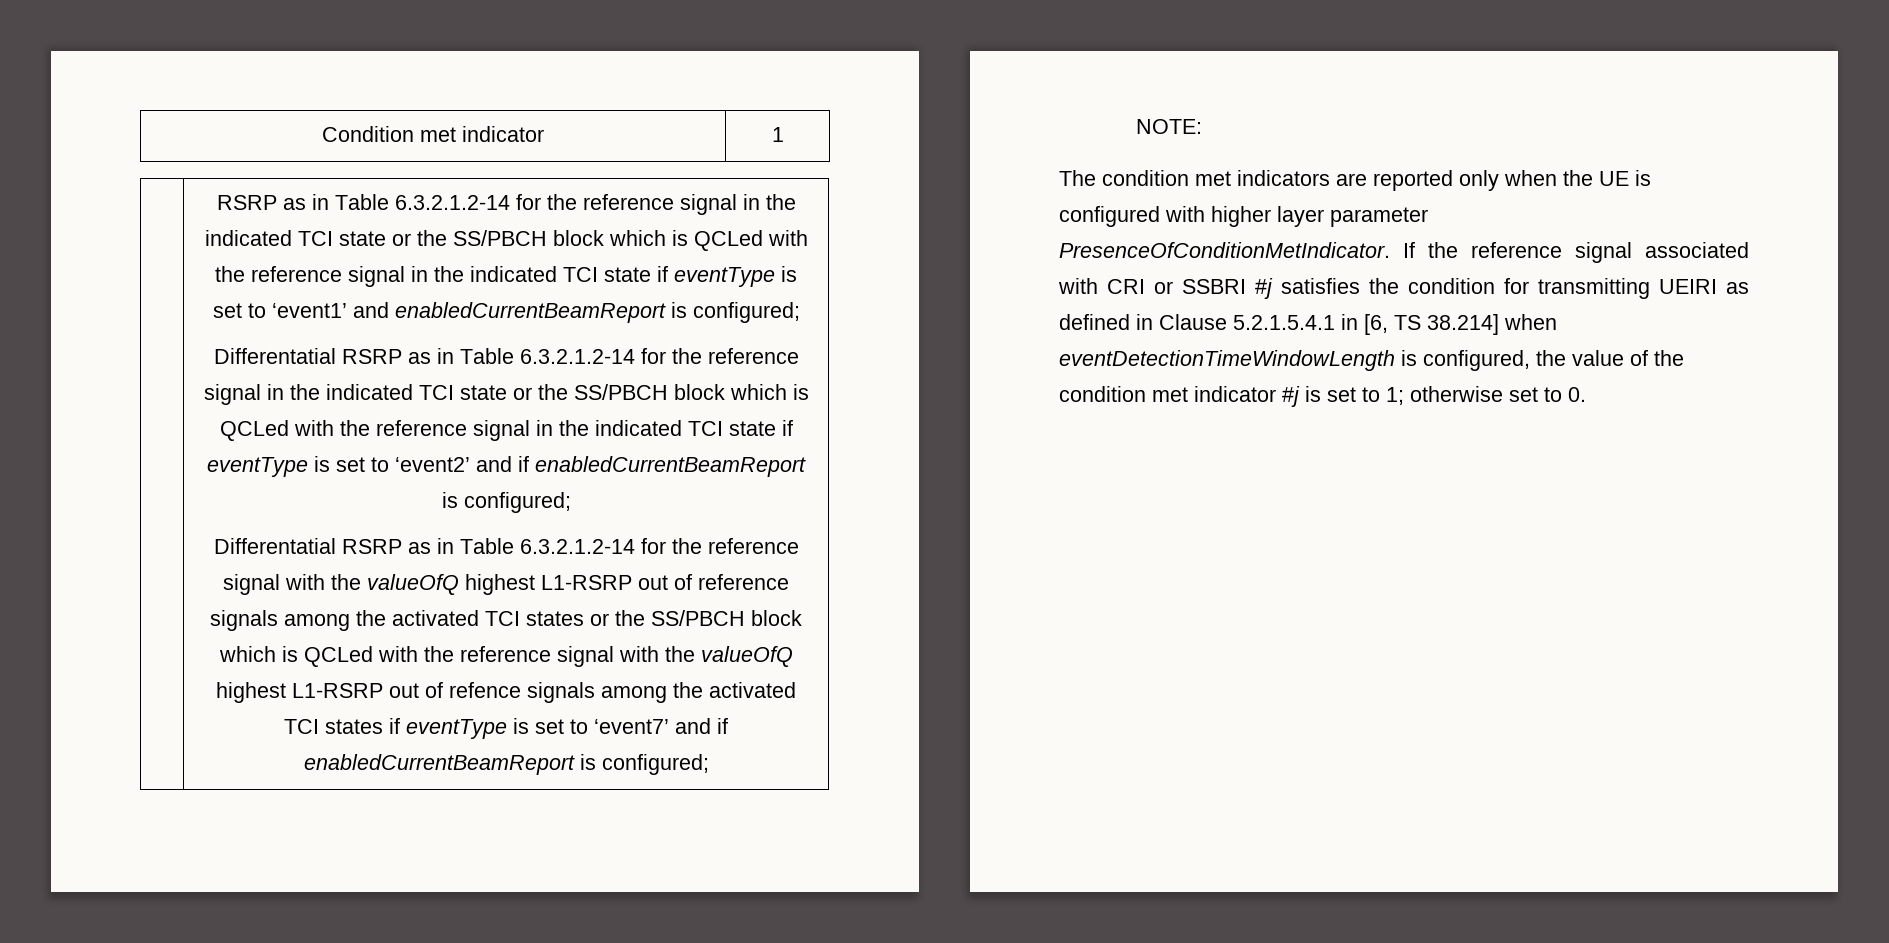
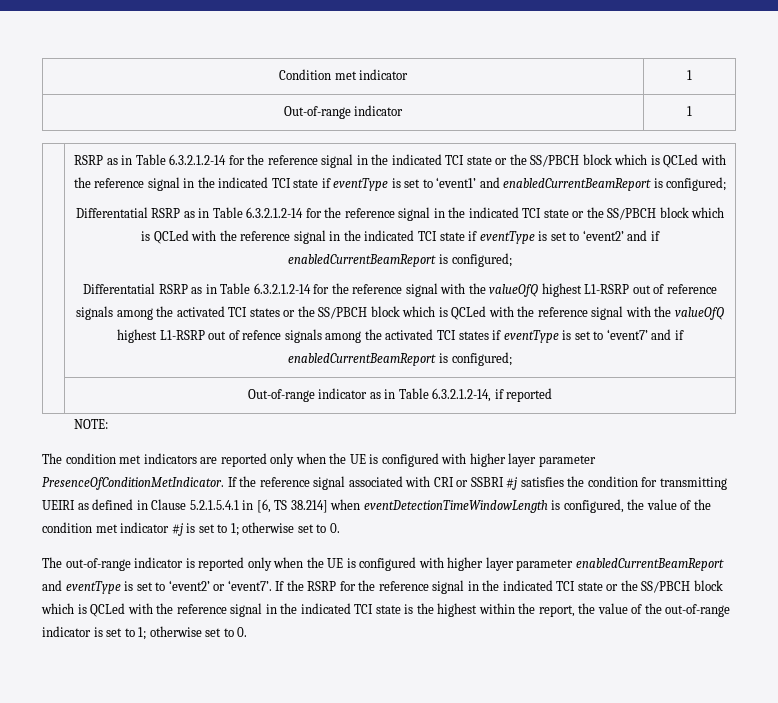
(784, 134) none -> [283,105,404,119] [687,106,692,116] // Out-of-range indicator | 1
(709, 764) none -> [247,388,553,402] // | Out-of-range indicator as in Table 6.3.2.1.2-14, if reported
(1586, 394) none -> [42,557,724,571] [42,580,723,594] [41,603,731,617] [42,626,248,640] // The out-of-range indicator is reported only when the UE is configured with higher layer parameter enabledCurrentBeamReport and eventType is set to ‘event2’ or ‘event7’. If the RSRP for the reference signal in the indicated TCI state or the SS/PBCH block which is QCLed with the reference signal in the indicated TCI state is the highest within the report, the value of the out-of-range indicator is set to 1; otherwise set to 0.

